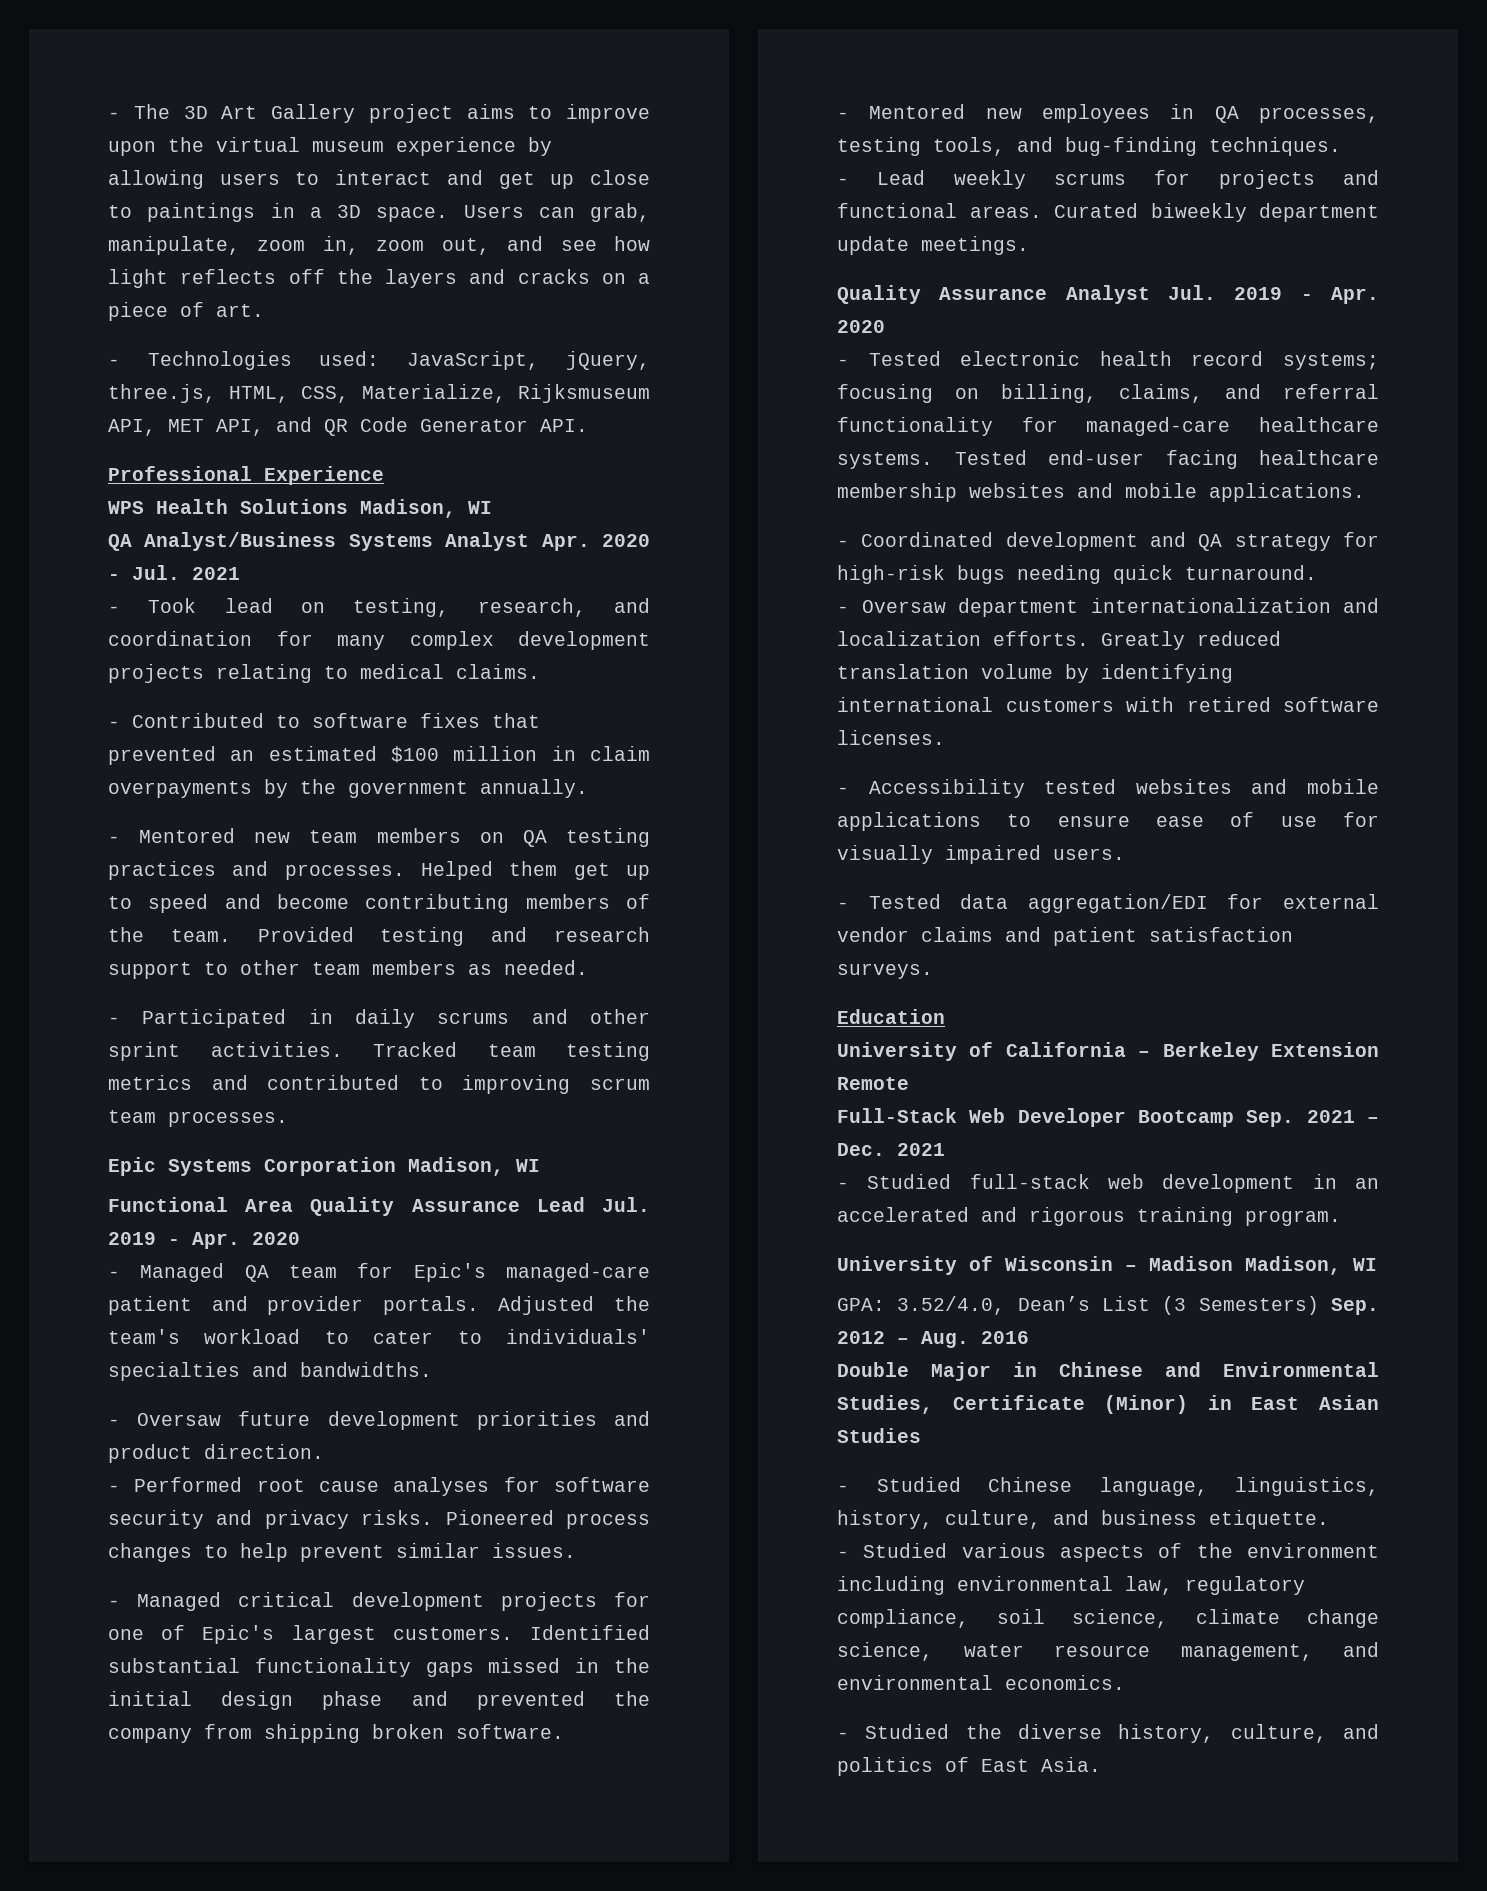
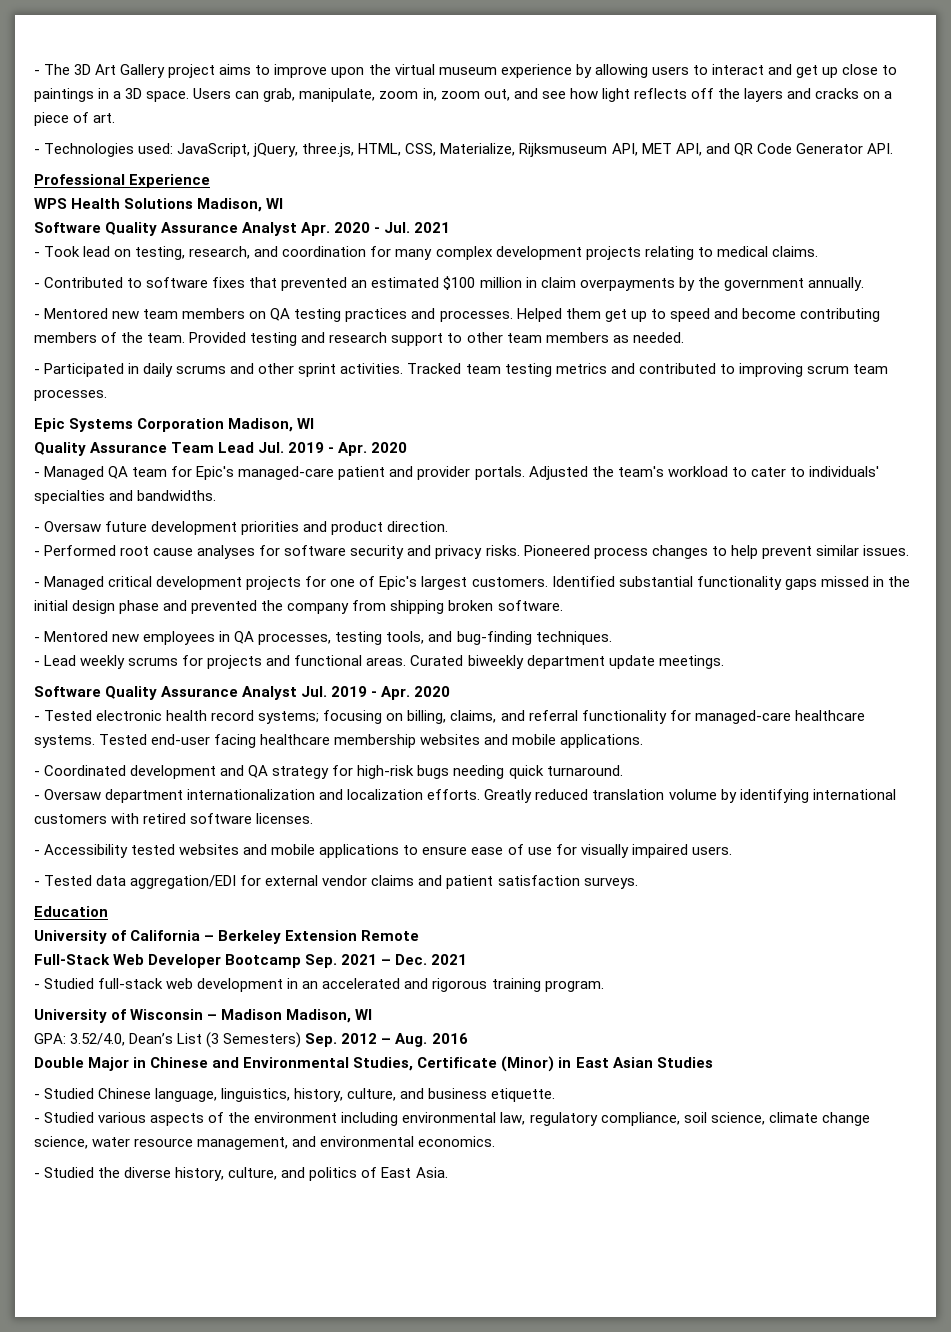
[108,532,433,551] QA Analyst/Business Systems -> [34,222,239,236] Software Quality Assurance
[108,1197,520,1216] Functional Area Quality Assurance -> [34,442,215,456] Quality Assurance Team
(1029, 245) none -> [34,686,101,697] Software

